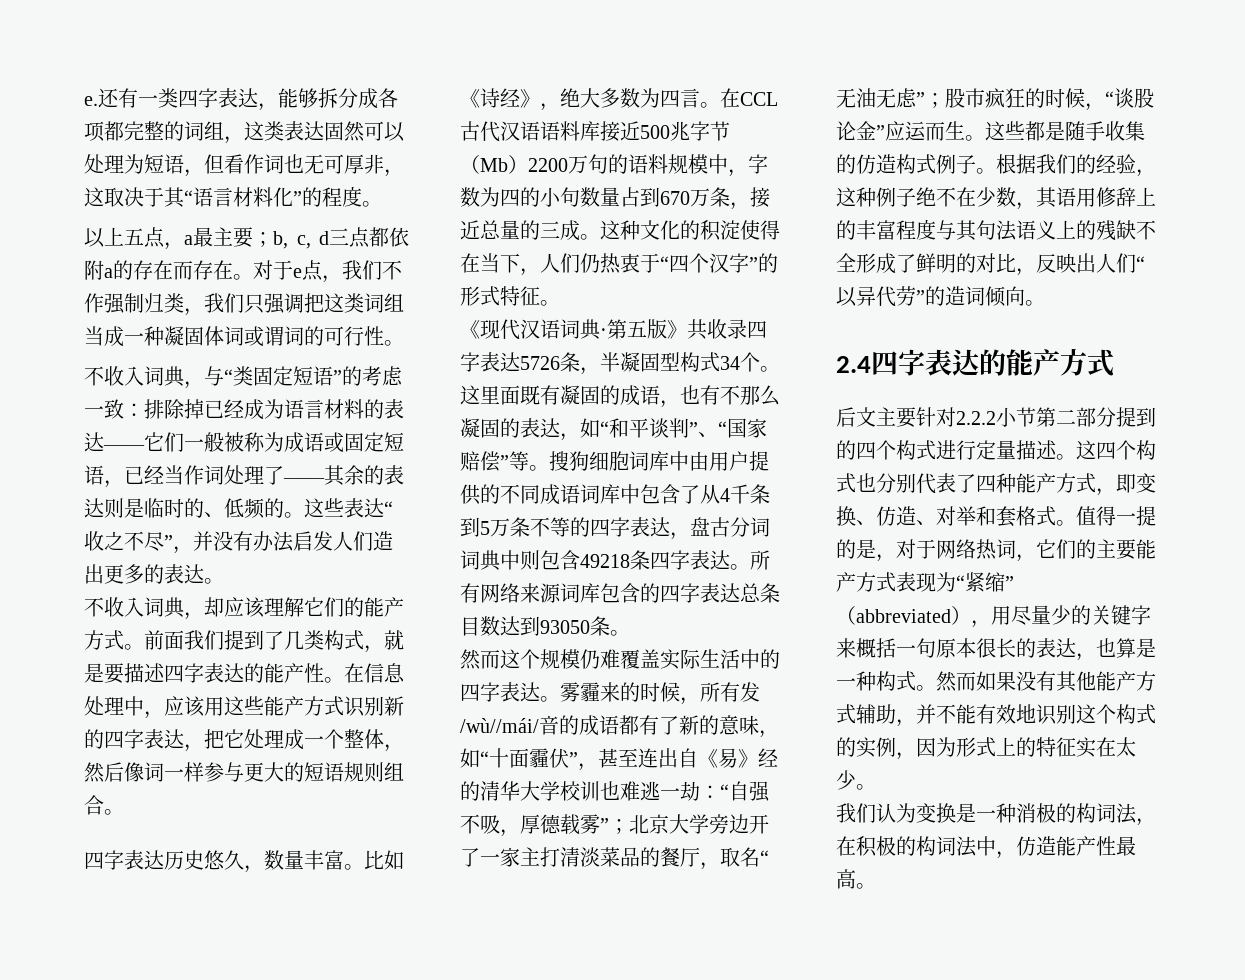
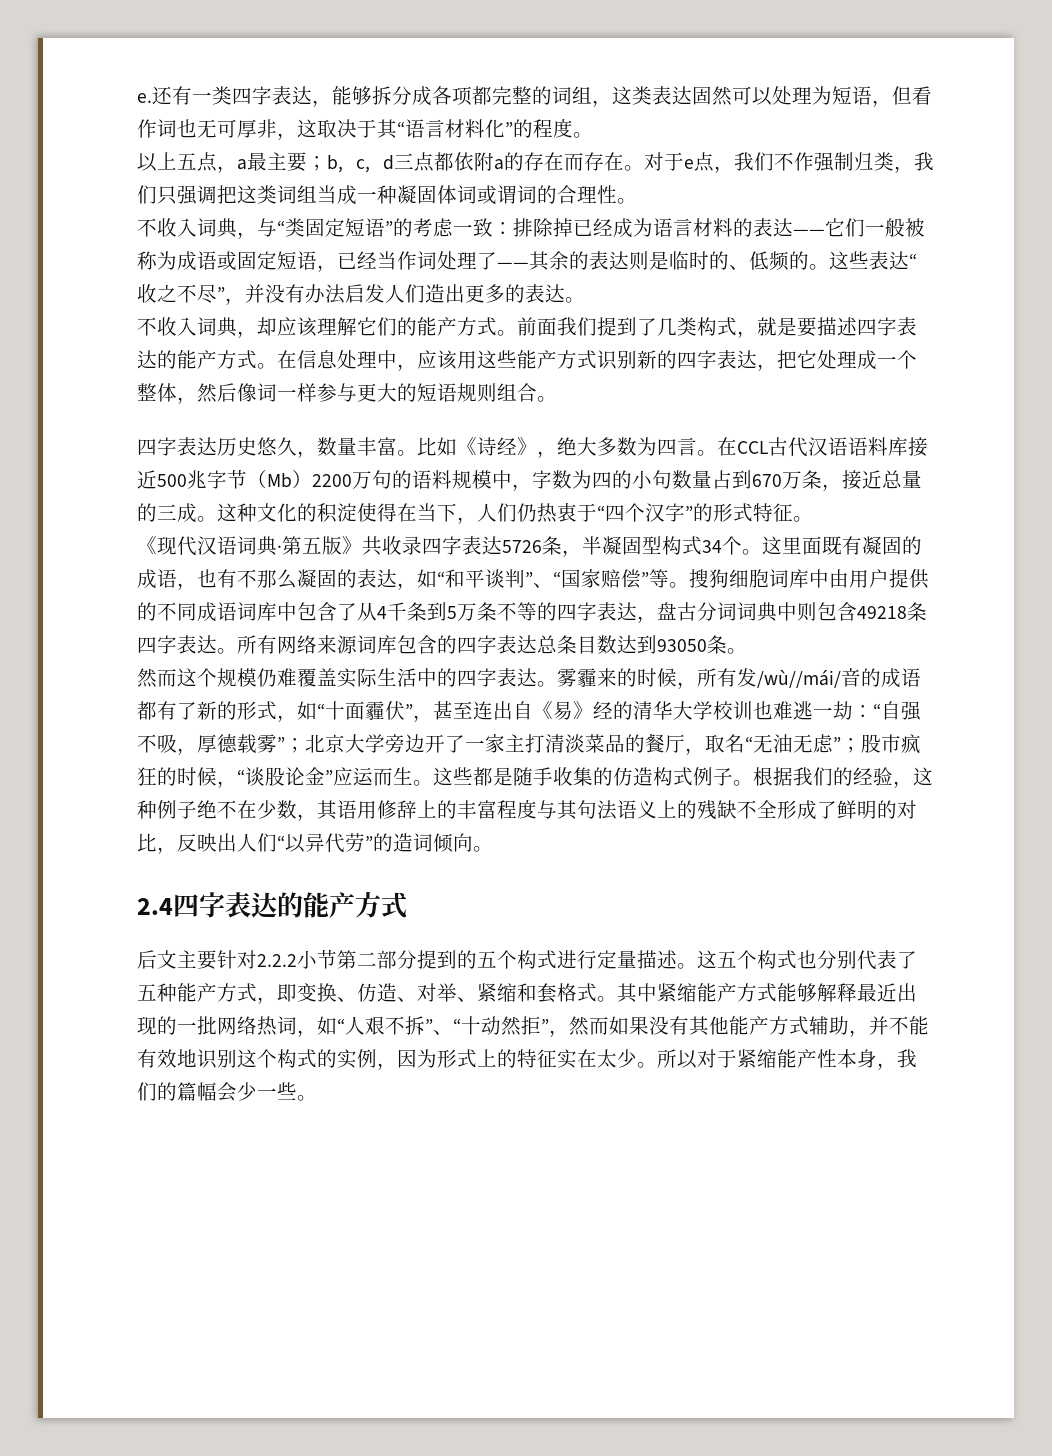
[324,326,364,346] 可行 -> [557,185,597,204] 合理
[304,663,324,683] 性 -> [217,350,257,369] 方式
[719,715,759,735] 意味 -> [237,701,277,720] 形式
[856,442,876,459] 四 -> [477,951,497,968] 五
[1096,442,1116,459] 四 -> [717,951,737,968] 五
[976,475,996,492] 四 -> [137,984,157,1001] 五
(976, 516) none -> [457,983,517,1002] 、紧缩
[1076,506,1156,526] [836,539,1156,562] [836,572,1014,592] [836,605,1151,628] [836,638,1156,661] [836,671,936,691] 值得一提的是，对于网络热词，它们的主要能产方式表现为“紧缩”（abbreviated），用尽量少的关键字来概括一句原本很长的表达，也算是一种构式。 -> [617,983,917,1003] [137,1016,569,1037] 其中紧缩能产方式能够解释最近出现的一批网络热词，如“人艰不拆”、“十动然拒”，
[836,803,1156,826] [836,836,1136,859] [836,869,856,889] // 我们认为变换是一种消极的构词法，在积极的构词法中，仿造能产性最高 -> [657,1049,917,1070] [137,1082,297,1102] 所以对于紧缩能产性本身，我们的篇幅会少一些

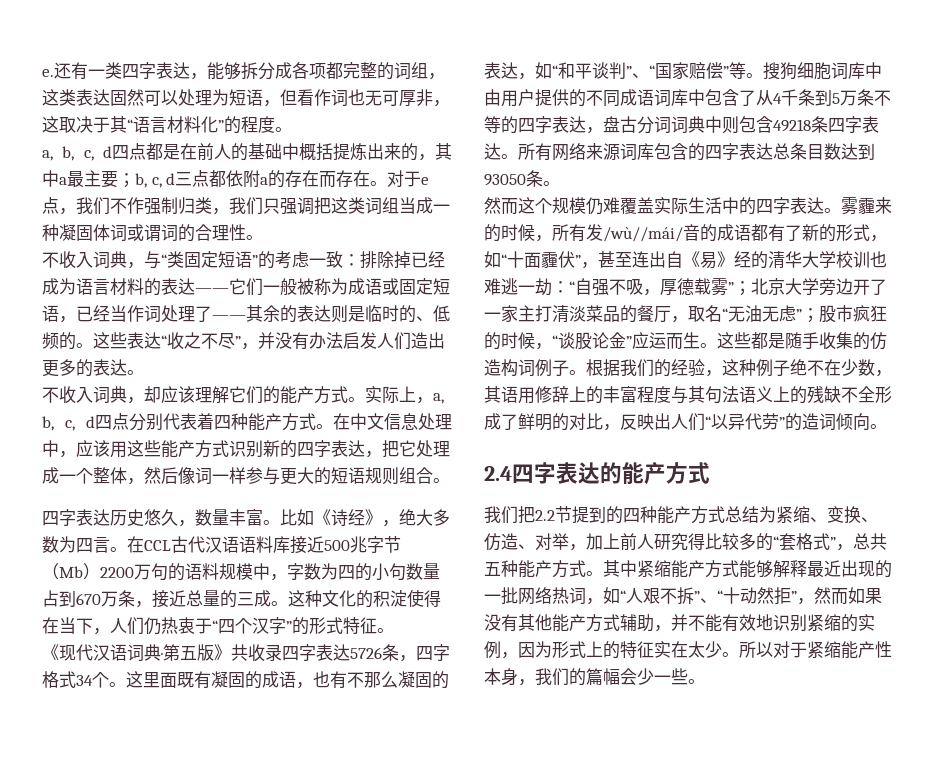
[137,152,237,173] 以上五点， -> [42,143,452,161] [42,170,59,187] a, b, c, d四点都是在前人的基础中概括提炼出来的，其中
[517,317,917,338] [137,350,177,369] 前面我们提到了几类构式，就是要描述四字表达的 -> [365,386,444,404] [42,413,248,431] 实际上，a, b, c, d四点分别代表着四种
(297, 359) none -> [350,413,384,430] 中文
[582,536,682,555] 半凝固型构 -> [416,644,450,661] [42,671,59,688] 四字格
[673,767,693,786] 式 -> [518,359,535,376] 词
[137,949,917,970] [137,983,577,1004] 后文主要针对2.2.2小节第二部分提到的五个构式进行定量描述。这五个构式也分别代表了五种能产方式，即变换、仿造、对举、紧缩和套格 -> [484,506,878,524] [484,533,887,551] [484,560,569,578] 我们把2.2节提到的四种能产方式总结为紧缩、变换、仿造、对举，加上前人研究得比较多的“套格式”，总共五种能产方
[237,1049,317,1068] 这个构式 -> [807,614,841,631] 紧缩

